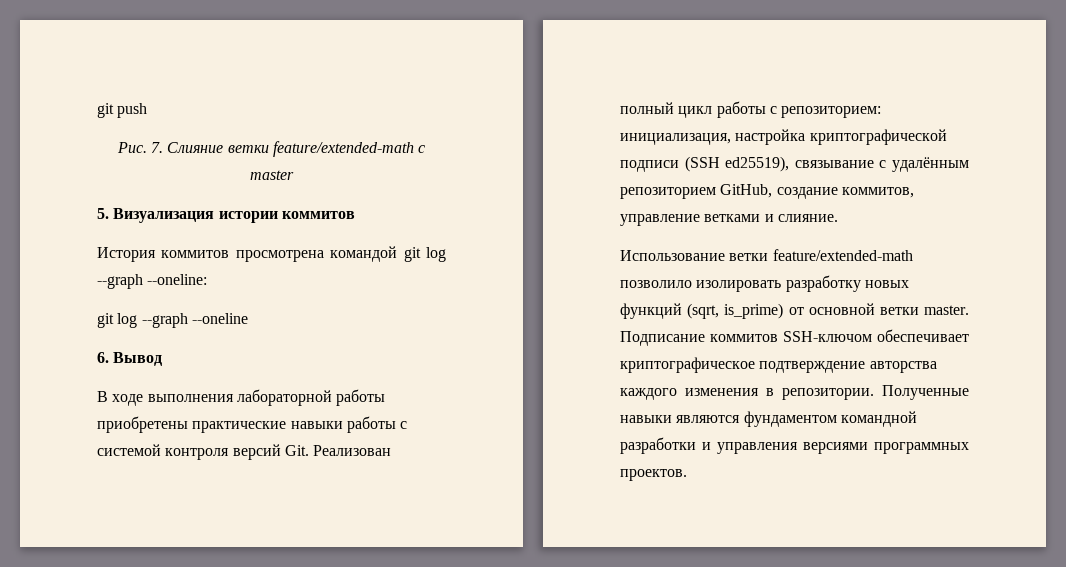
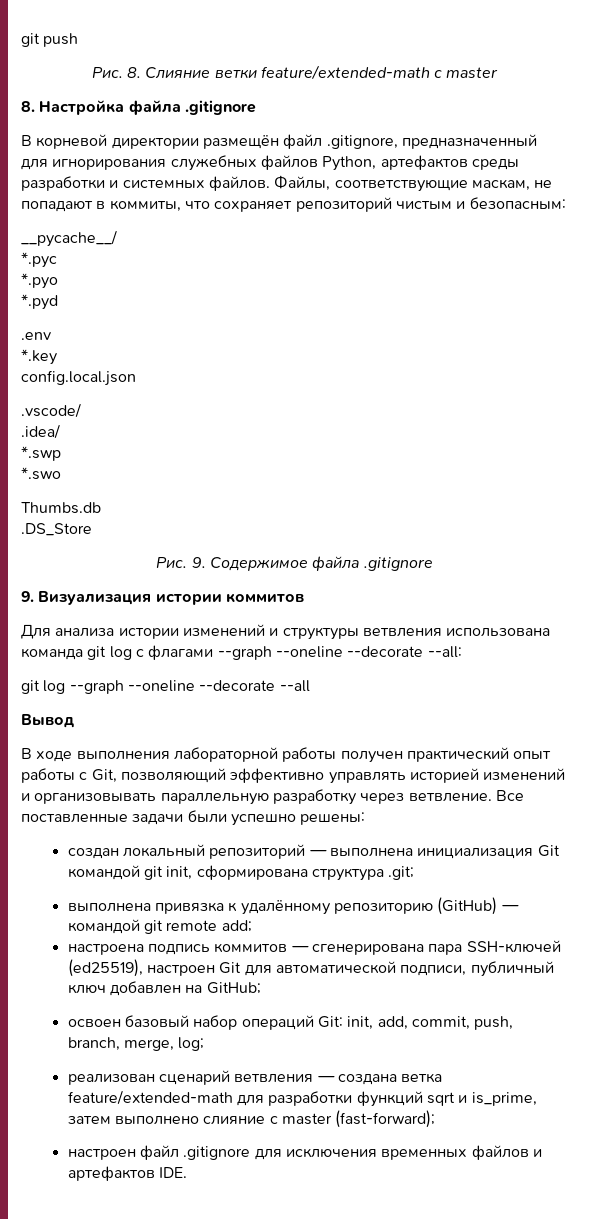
[151,142,164,153] 7. -> [126,67,141,78] 8.
[97,208,355,223] [97,246,447,262] [97,274,208,289] 5. Визуализация истории коммитов // История коммитов просмотрена командой git log --graph --oneline: -> [21,100,256,115] [21,134,537,149] [21,155,519,171] [21,175,553,192] [21,197,566,212] [21,230,117,247] [21,252,57,268] [21,273,58,289] [21,294,58,310] [21,332,51,340] [21,349,57,365] [21,370,136,386] [21,403,81,418] [21,424,60,439] [21,446,61,461] [21,467,61,480] [21,502,101,514] [21,523,92,536] [156,556,433,571] [21,591,304,605] [21,624,551,640] [21,645,462,660] 8. Настройка файла .gitignore // В корневой директории размещён файл .gitignore, предназначенный для игнорирования служебных файлов Python, артефактов среды разработки и системных файлов. Файлы, соответствующие маскам, не попадают в коммиты, что сохраняет репозиторий чистым и безопасным: // __pycache__/ // *.pyc // *.pyo // *.pyd // .env // *.key // config.local.json // .vscode/ // .idea/ // *.swp // *.swo // Thumbs.db // .DS_Store // Рис. 9. Содержимое файла .gitignore // 9. Визуализация истории коммитов // Для анализа истории изменений и структуры ветвления использована команда git log с флагами --graph --oneline --decorate --all:
[97,352,109,363] // 6. -> [199,680,310,692] --decorate --all //
[97,416,408,433] [97,444,392,460] [620,101,882,118] [620,129,947,145] [620,156,969,172] [620,184,914,199] [620,214,838,226] [620,249,913,261] [620,275,909,292] [620,303,969,319] [620,329,969,346] [620,357,937,373] [620,385,969,400] [620,411,917,427] [620,437,969,454] [620,469,687,481] приобретены практические навыки работы с системой контроля версий Git. Реализован полный цикл работы с репозиторием: инициализация, настройка криптографической подписи (SSH ed25519), связывание с удалённым репозиторием GitHub, создание коммитов, управление ветками и слияние. // Использование ветки feature/extended-math позволило изолировать разработку новых функций (sqrt, is_prime) от основной ветки master. Подписание коммитов SSH-ключом обеспечивает криптографическое подтверждение авторства каждого изменения в репозитории. Полученные навыки являются фундаментом командной разработки и управления версиями программных проектов. -> [340,747,552,763] [21,768,566,784] [21,789,524,805] [21,810,366,826] [67,844,560,859] [67,865,415,881] [67,897,519,915] [67,919,252,934] [67,940,561,955] [67,959,554,977] [67,981,261,996] [67,1015,514,1030] [67,1037,205,1051] [67,1070,443,1085] [67,1090,537,1107] [67,1110,436,1128] [67,1145,542,1160] [67,1166,187,1181] получен практический опыт работы с Git, позволяющий эффективно управлять историей изменений и организовывать параллельную разработку через ветвление. Все поставленные задачи были успешно решены: // создан локальный репозиторий — выполнена инициализация Git командой git init, сформирована структура .git; // выполнена привязка к удалённому репозиторию (GitHub) — командой git remote add; // настроена подпись коммитов — сгенерирована пара SSH-ключей (ed25519), настроен Git для автоматической подписи, публичный ключ добавлен на GitHub; // освоен базовый набор операций Git: init, add, commit, push, branch, merge, log; // реализован сценарий ветвления — создана ветка feature/extended-math для разработки функций sqrt и is_prime, затем выполнено слияние с master (fast-forward); // настроен файл .gitignore для исключения временных файлов и артефактов IDE.

